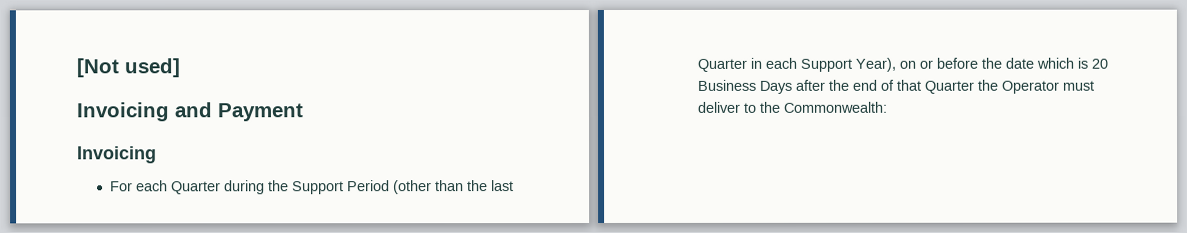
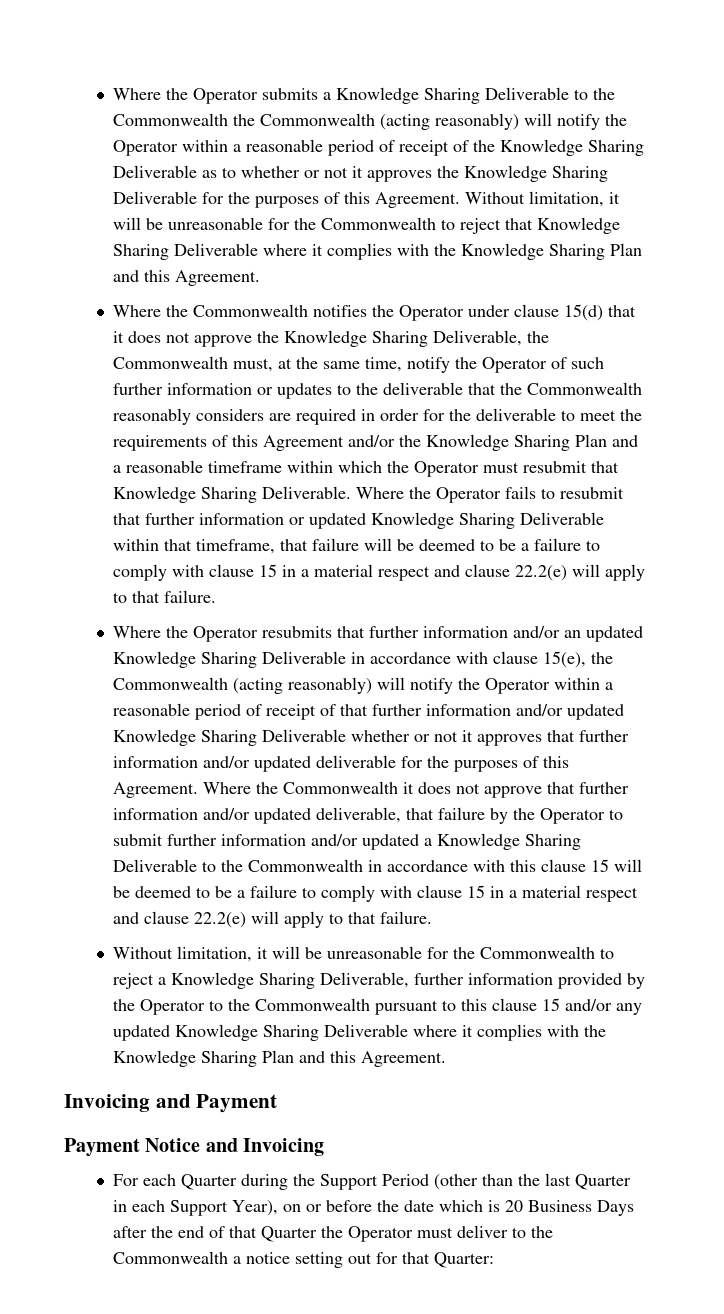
[76,58,180,78] [Not used] -> [112,87,615,104] [112,113,627,130] [112,139,644,156] [112,165,608,182] [112,191,620,208] [112,217,620,234] [112,243,642,260] [112,270,260,286] [112,304,636,321] [112,330,549,347] [112,356,604,373] [112,382,642,399] [112,408,642,425] [112,434,638,451] [112,460,619,477] [112,486,624,503] [112,512,604,529] [112,538,600,554] [112,564,645,581] [112,590,216,603] [112,626,643,642] [112,651,613,668] [112,677,613,694] [112,703,624,720] [112,729,629,746] [112,755,569,772] [112,781,629,798] [112,807,623,824] [112,833,581,850] [112,859,642,872] [112,885,638,902] [112,911,432,928] [112,946,614,962] [112,972,645,989] [112,998,642,1015] [112,1024,606,1041] [112,1050,446,1067] Where the Operator submits a Knowledge Sharing Deliverable to the Commonwealth the Commonwealth (acting reasonably) will notify the Operator within a reasonable period of receipt of the Knowledge Sharing Deliverable as to whether or not it approves the Knowledge Sharing Deliverable for the purposes of this Agreement. Without limitation, it will be unreasonable for the Commonwealth to reject that Knowledge Sharing Deliverable where it complies with the Knowledge Sharing Plan and this Agreement. // Where the Commonwealth notifies the Operator under clause 15(d) that it does not approve the Knowledge Sharing Deliverable, the Commonwealth must, at the same time, notify the Operator of such further information or updates to the deliverable that the Commonwealth reasonably considers are required in order for the deliverable to meet the requirements of this Agreement and/or the Knowledge Sharing Plan and a reasonable timeframe within which the Operator must resubmit that Knowledge Sharing Deliverable. Where the Operator fails to resubmit that further information or updated Knowledge Sharing Deliverable within that timeframe, that failure will be deemed to be a failure to comply with clause 15 in a material respect and clause 22.2(e) will apply to that failure. // Where the Operator resubmits that further information and/or an updated Knowledge Sharing Deliverable in accordance with clause 15(e), the Commonwealth (acting reasonably) will notify the Operator within a reasonable period of receipt of that further information and/or updated Knowledge Sharing Deliverable whether or not it approves that further information and/or updated deliverable for the purposes of this Agreement. Where the Commonwealth it does not approve that further information and/or updated deliverable, that failure by the Operator to submit further information and/or updated a Knowledge Sharing Deliverable to the Commonwealth in accordance with this clause 15 will be deemed to be a failure to comply with clause 15 in a material respect and clause 22.2(e) will apply to that failure. // Without limitation, it will be unreasonable for the Commonwealth to reject a Knowledge Sharing Deliverable, further information provided by the Operator to the Commonwealth pursuant to this clause 15 and/or any updated Knowledge Sharing Deliverable where it complies with the Knowledge Sharing Plan and this Agreement.
(304, 112) none -> [64,1138,238,1157] Payment Notice and
[782,101,887,113] Commonwealth: -> [112,1251,494,1268] Commonwealth a notice setting out for that Quarter:

